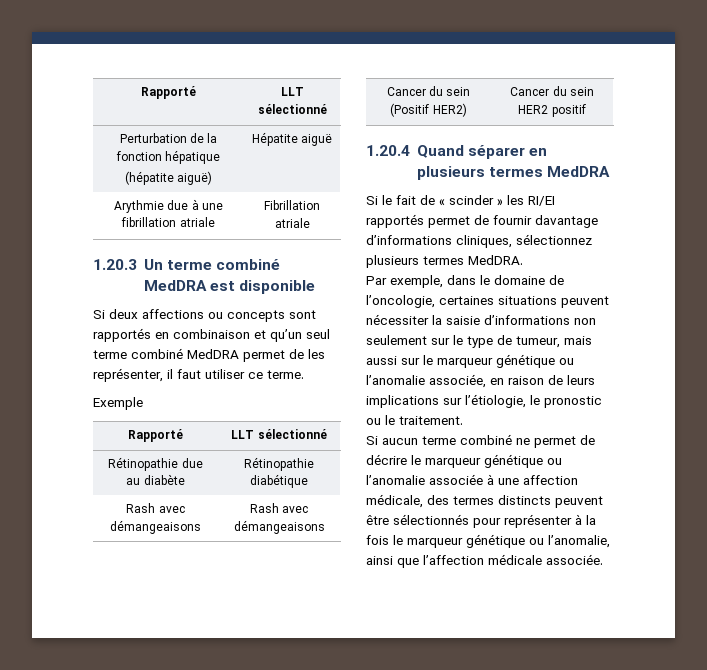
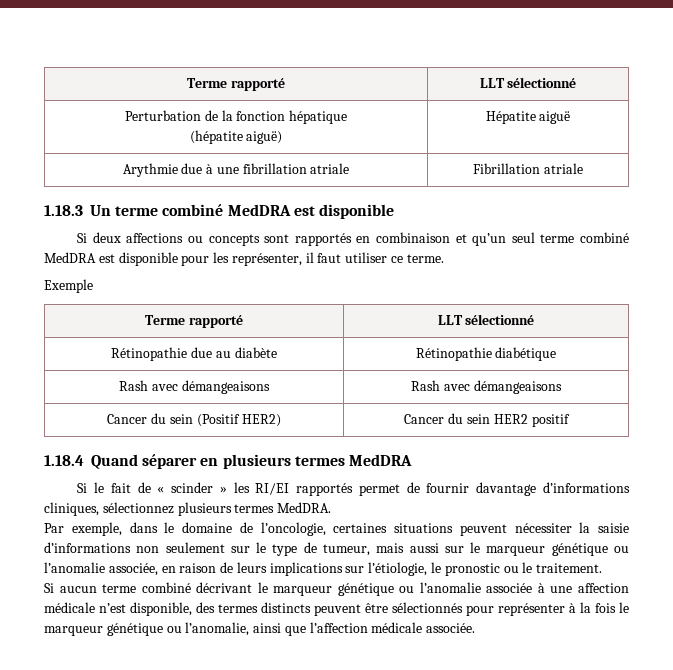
[141,86,196,99] Rapporté -> [187,78,285,91] Terme rapporté
[93,259,137,270] 1.20.3 -> [44,205,83,216] 1.18.3
[243,349,304,362] permet de -> [98,252,210,266] est disponible pour
[128,429,183,442] Rapporté -> [145,315,243,328] Terme rapporté
[366,145,410,156] 1.20.4 -> [44,455,84,466] 1.18.4
[516,435,595,448] [366,454,407,465] ne permet de décrire -> [196,582,253,593] décrivant
[366,494,423,508] médicale, -> [44,602,192,616] médicale n’est disponible,

